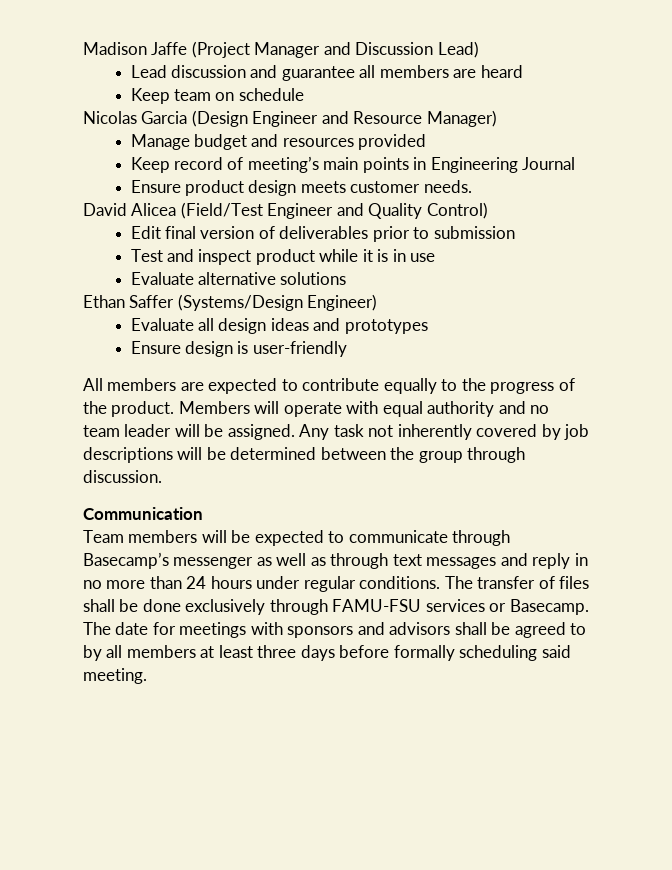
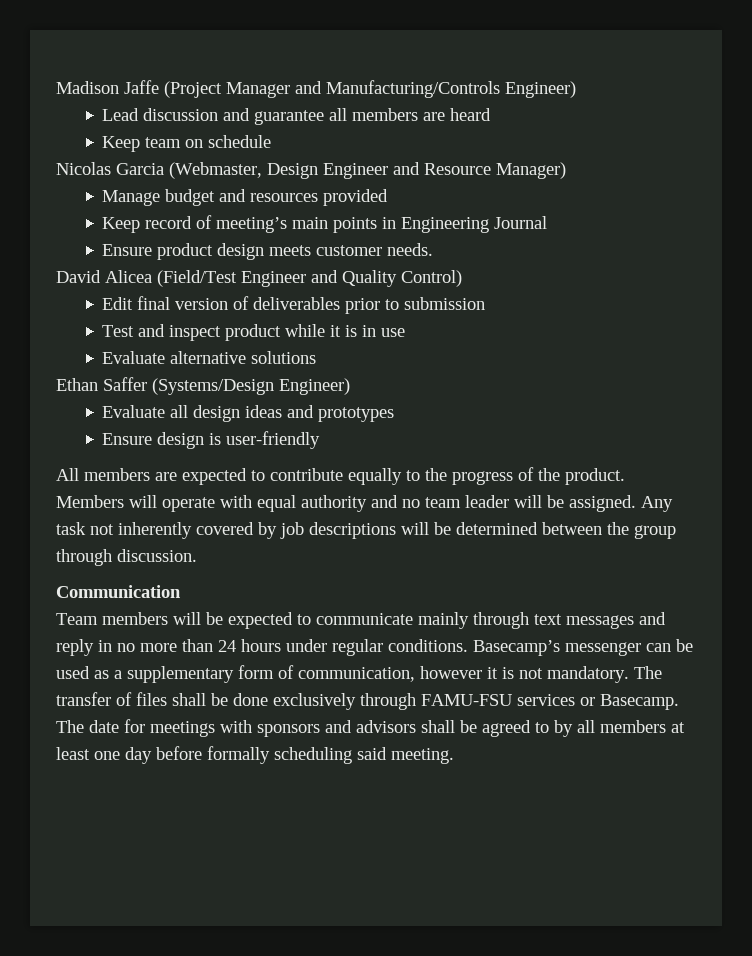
[355,41,479,58] Discussion Lead) -> [326,80,576,98] Manufacturing/Controls Engineer)
[191,110,248,127] (Design -> [169,162,318,179] (Webmaster, Design
[452,530,511,546] [83,552,326,569] through Basecamp’s messenger as well as -> [418,612,469,629] mainly
(441, 582) none -> [473,639,693,656] [56,665,629,683] Basecamp’s messenger can be used as a supplementary form of communication, however it is not mandatory.
[257,645,335,661] three days -> [94,747,152,764] one day

